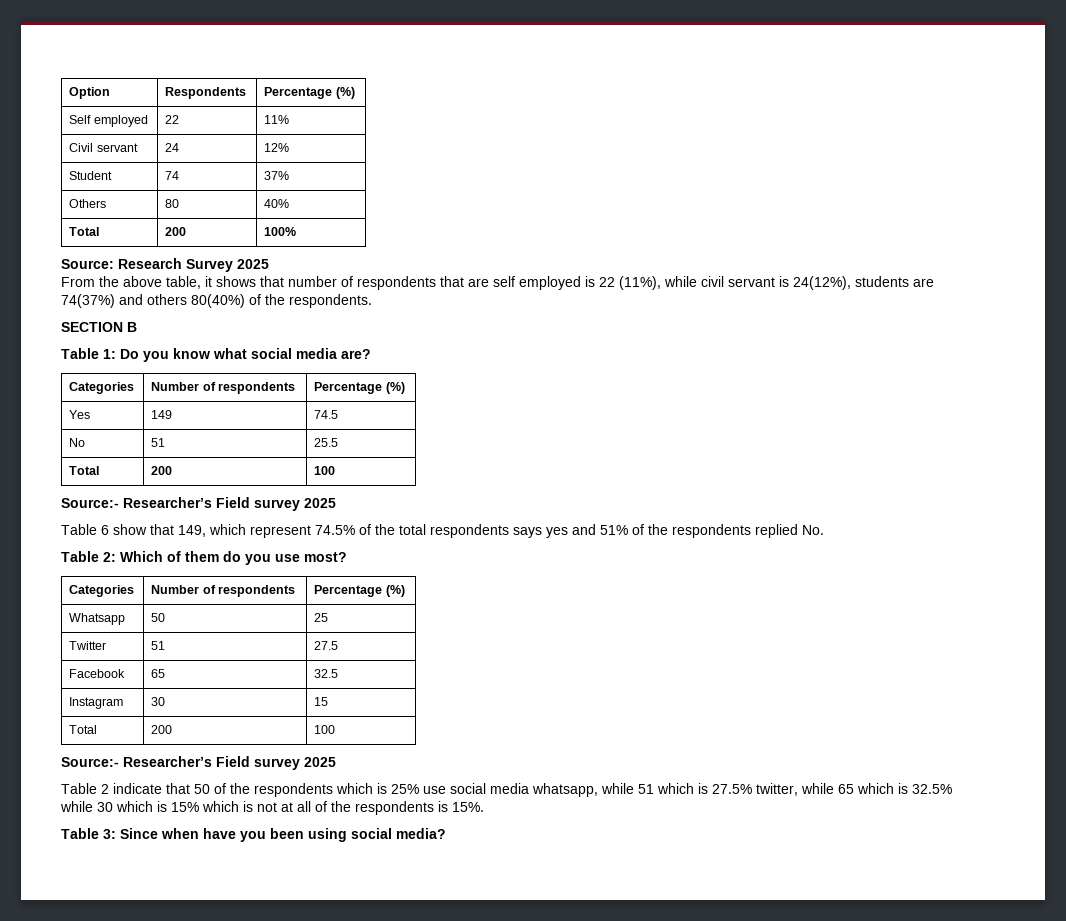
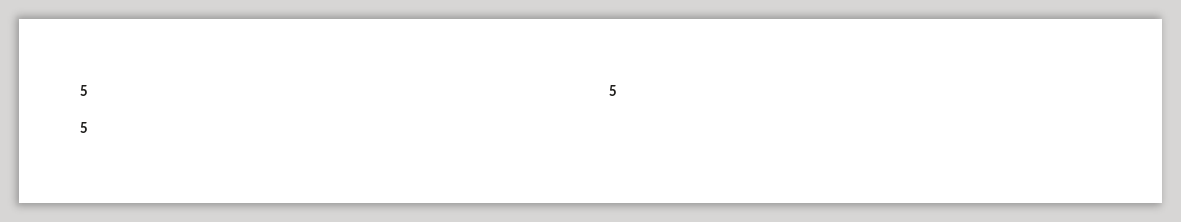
[69,87,111,99] [165,87,247,99] [264,87,355,99] [69,115,148,127] [165,115,180,124] [264,115,290,124] [69,143,138,152] [165,143,180,152] [264,143,290,152] [69,171,113,180] [165,171,180,180] [264,171,290,180] [69,199,107,208] [165,199,180,208] [264,199,290,208] [69,227,100,236] [165,227,187,236] [264,227,297,236] [61,258,269,272] [61,276,934,290] [61,294,372,308] [61,322,137,332] [61,348,371,362] [69,382,135,394] [151,382,295,394] [314,382,405,394] [69,410,91,419] [151,410,173,419] [314,410,339,419] [69,438,86,447] [151,438,166,447] [314,438,339,447] [69,466,100,475] [151,466,173,475] [314,466,336,475] [61,497,336,511] [61,524,824,538] [61,551,347,565] [69,585,135,597] [151,585,295,597] [314,585,405,597] [69,613,126,625] [151,613,166,622] [314,613,329,622] [69,641,107,650] [151,641,166,650] [314,641,339,650] [69,669,126,678] [151,669,166,678] [314,669,339,678] [69,697,124,709] [151,697,166,706] [314,697,329,706] [69,725,98,734] [151,725,173,734] [314,725,336,734] [61,756,336,770] [61,783,952,797] [60,801,484,815] [61,828,446,842] Option | Respondents | Percentage (%) // Self employed | 22 | 11% // Civil servant | 24 | 12% // Student | 74 | 37% // Others | 80 | 40% // Total | 200 | 100% // Source: Research Survey 2025 // From the above table, it shows that number of respondents that are self employed is 22 (11%), while civil servant is 24(12%), students are 74(37%) and others 80(40%) of the respondents. // SECTION B // Table 1: Do you know what social media are? // Categories | Number of respondents | Percentage (%) // Yes | 149 | 74.5 // No | 51 | 25.5 // Total | 200 | 100 // Source:- Researcher’s Field survey 2025 // Table 6 show that 149, which represent 74.5% of the total respondents says yes and 51% of the respondents replied No. // Table 2: Which of them do you use most? // Categories | Number of respondents | Percentage (%) // Whatsapp | 50 | 25 // Twitter | 51 | 27.5 // Facebook | 65 | 32.5 // Instagram | 30 | 15 // Total | 200 | 100 // Source:- Researcher’s Field survey 2025 // Table 2 indicate that 50 of the respondents which is 25% use social media whatsapp, while 51 which is 27.5% twitter, while 65 which is 32.5% while 30 which is 15% which is not at all of the respondents is 15%. // Table 3: Since when have you been using social media? -> [80,85,88,96] [80,122,88,133] [609,85,617,96] 5 // 5 // 5

